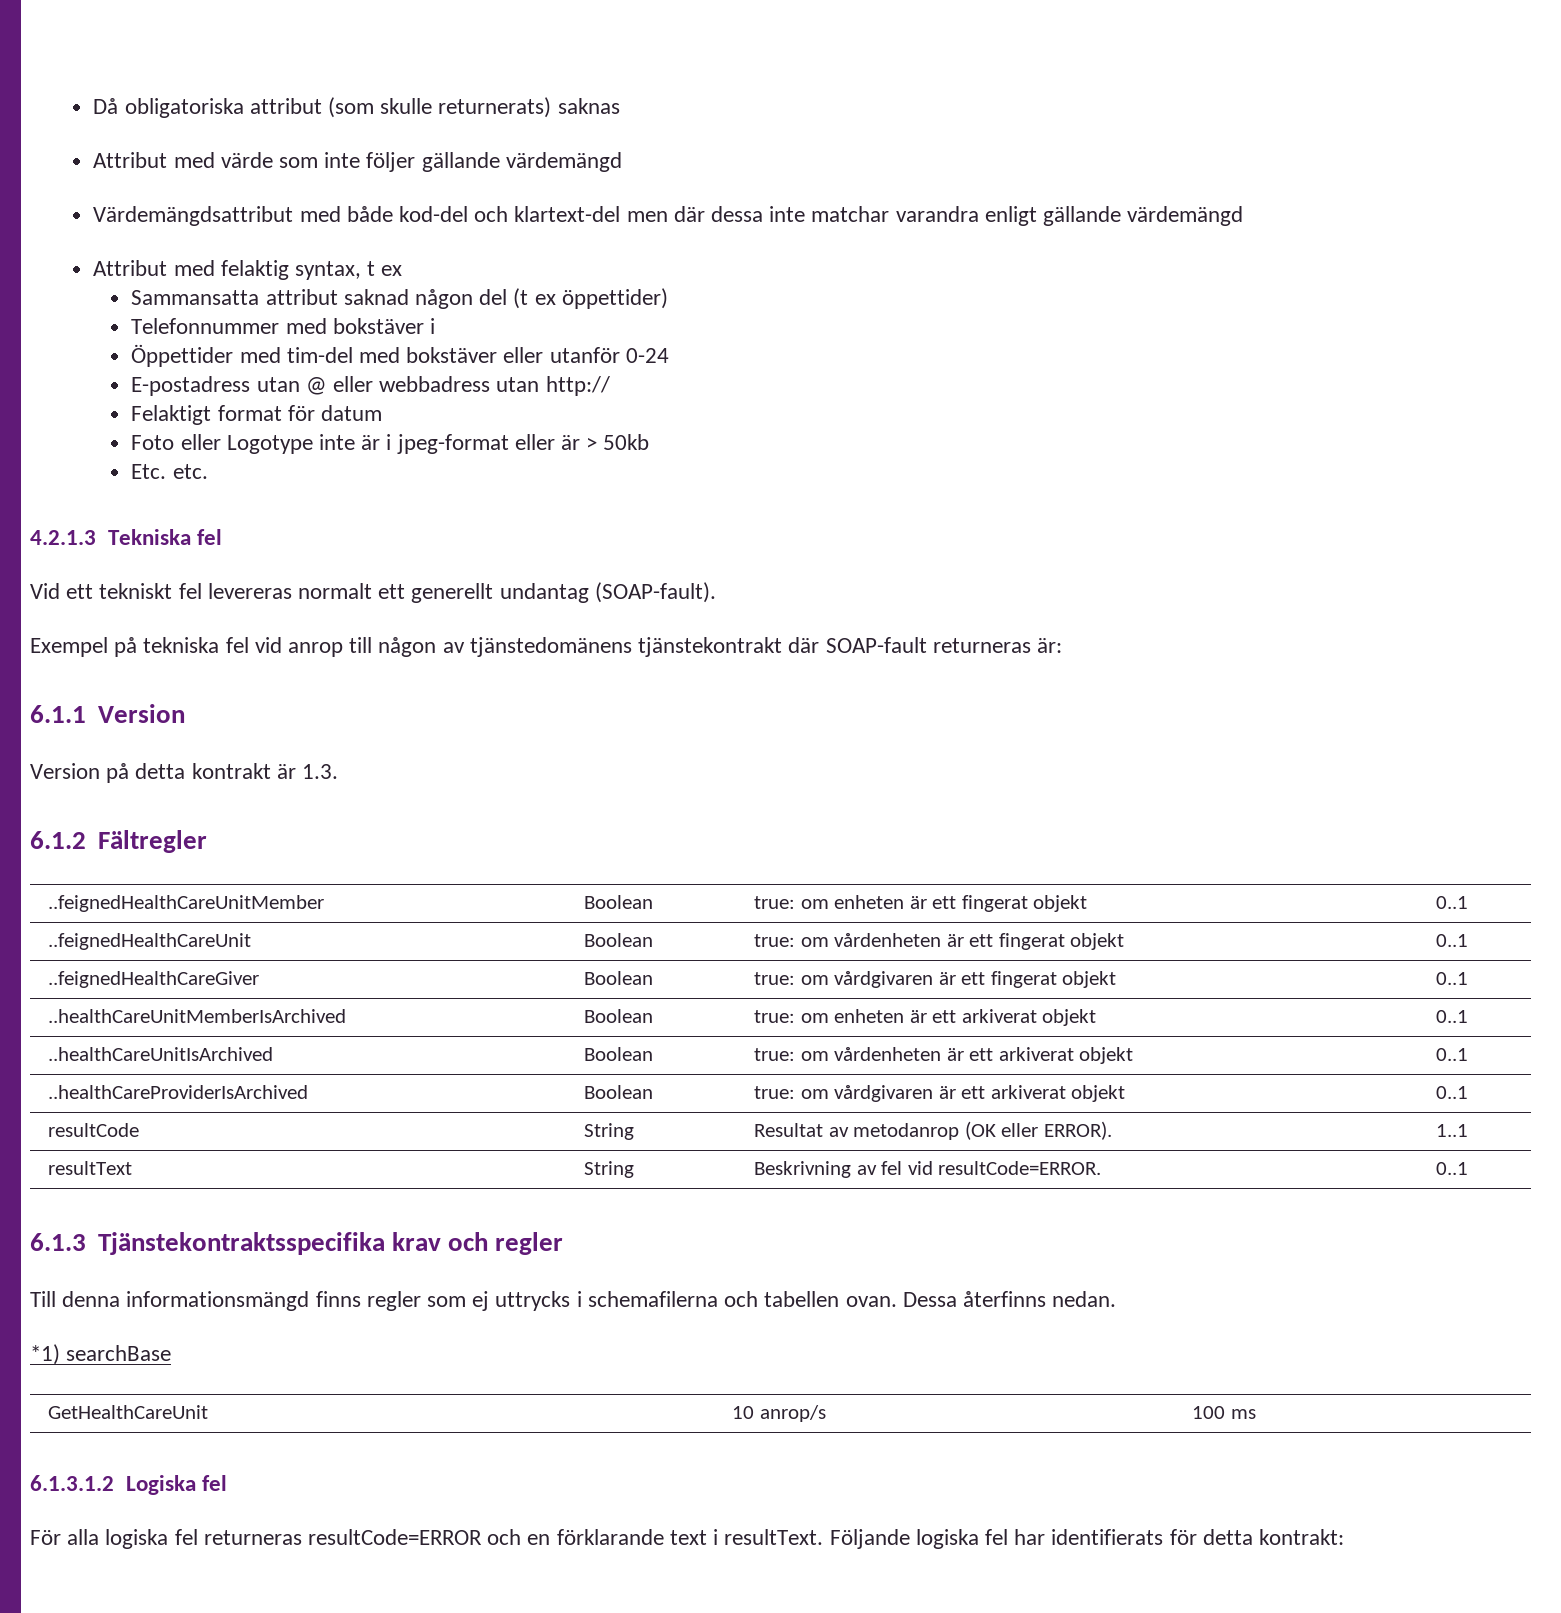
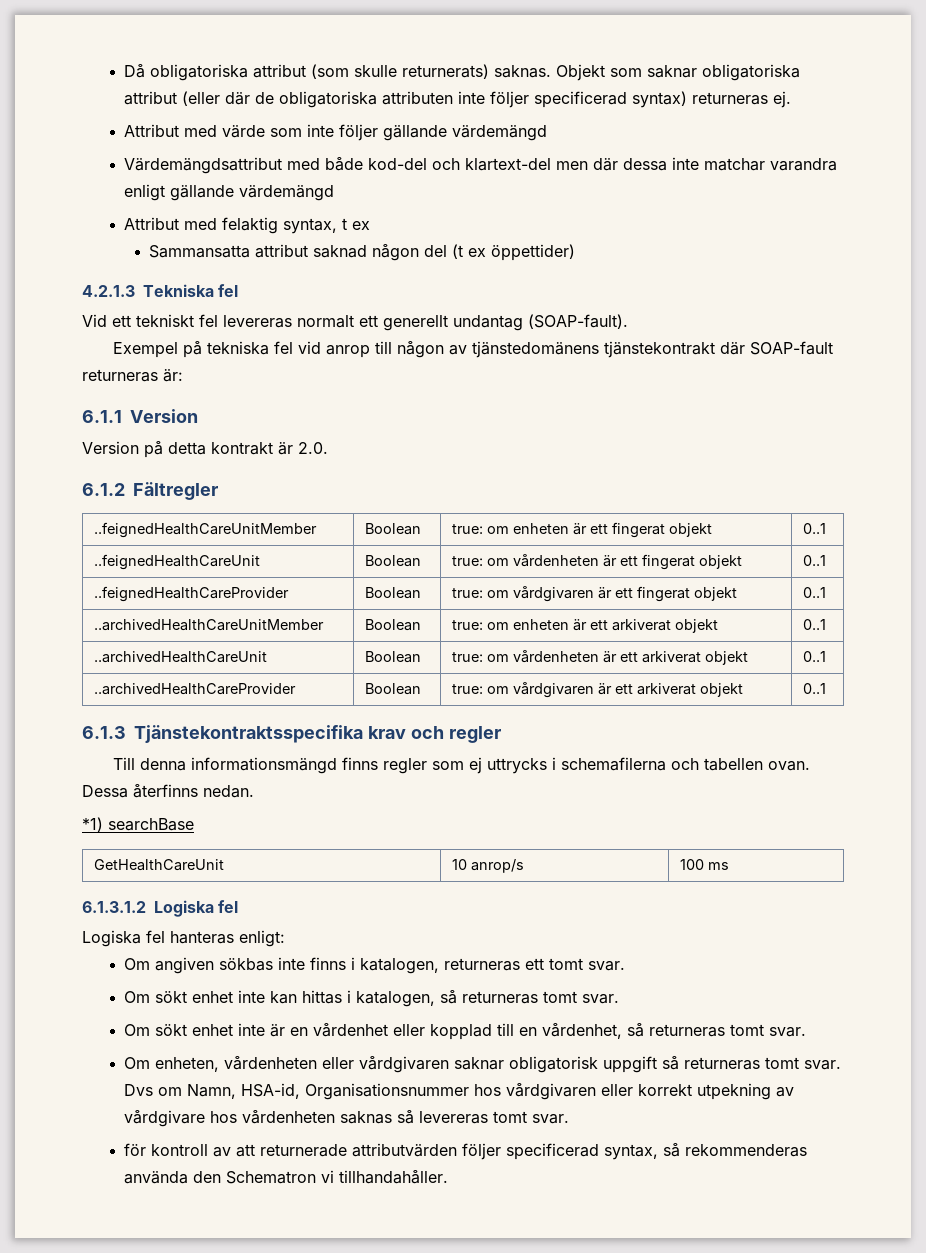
[557,98,620,114] saknas -> [494,64,801,81] [124,91,792,108] saknas. Objekt som saknar obligatoriska attribut (eller där de obligatoriska attributen inte följer specificerad syntax) returneras ej.
[131,318,435,334] [131,344,669,367] [131,376,610,396] [131,405,382,425] [131,434,650,454] [131,464,208,479] // Telefonnummer med bokstäver i // Öppettider med tim-del med bokstäver eller utanför 0-24 // E-postadress utan @ eller webbadress utan http:// // Felaktigt format för datum // Foto eller Logotype inte är i jpeg-format eller är > 50kb // Etc. etc. -> (575, 252) none
[302,764,339,779] 1.3. -> [298,442,328,454] 2.0.
[48,971,260,988] ..feignedHealthCareGiver -> [94,586,290,602] ..feignedHealthCareProvider
[48,1009,347,1023] ..healthCareUnitMemberIsArchived -> [94,619,325,631] ..archivedHealthCareUnitMember
[48,1047,274,1061] ..healthCareUnitIsArchived -> [94,651,268,663] ..archivedHealthCareUnit
[48,1085,309,1099] ..healthCareProviderIsArchived -> [94,683,297,695] ..archivedHealthCareProvider
[48,1123,140,1137] [584,1123,635,1140] [754,1121,1112,1140] [1436,1124,1469,1137] [48,1161,133,1175] [584,1161,635,1178] [754,1161,1102,1178] [1436,1162,1469,1175] // resultCode | String | Resultat av metodanrop (OK eller ERROR). | 1..1 // resultText | String | Beskrivning av fel vid resultCode=ERROR. | 0..1 -> (827, 688) none
[30,1529,1344,1549] För alla logiska fel returneras resultCode=ERROR och en förklarande text i resultText. Följande logiska fel har identifierats för detta kontrakt: -> [82,930,285,947] [124,957,626,974] [124,990,620,1007] [124,1023,807,1040] [124,1056,842,1073] [124,1083,795,1100] [124,1110,570,1127] [124,1143,808,1160] [124,1170,449,1184] Logiska fel hanteras enligt: // Om angiven sökbas inte finns i katalogen, returneras ett tomt svar. // Om sökt enhet inte kan hittas i katalogen, så returneras tomt svar. // Om sökt enhet inte är en vårdenhet eller kopplad till en vårdenhet, så returneras tomt svar. // Om enheten, vårdenheten eller vårdgivaren saknar obligatorisk uppgift så returneras tomt svar. Dvs om Namn, HSA-id, Organisationsnummer hos vårdgivaren eller korrekt utpekning av vårdgivare hos vårdenheten saknas så levereras tomt svar. // för kontroll av att returnerade attributvärden följer specificerad syntax, så rekommenderas använda den Schematron vi tillhandahåller.

